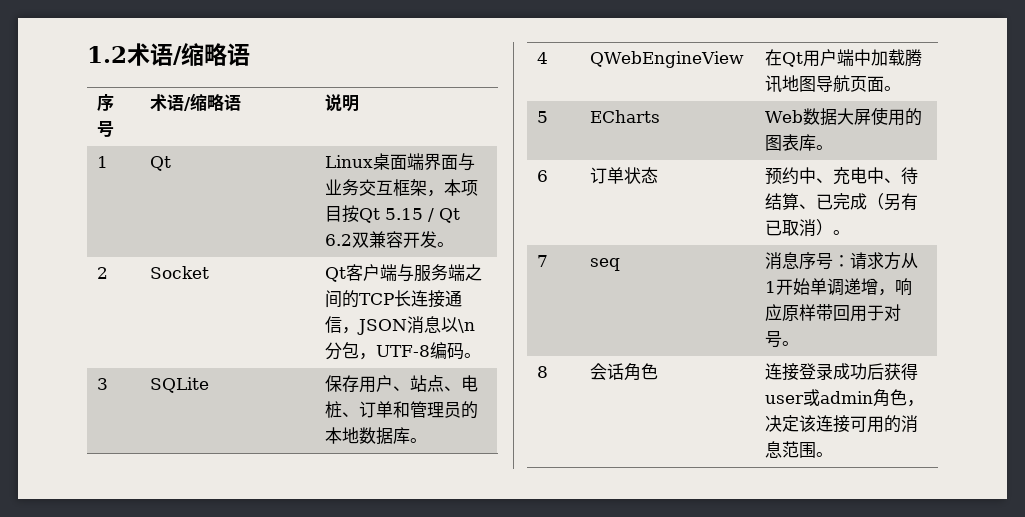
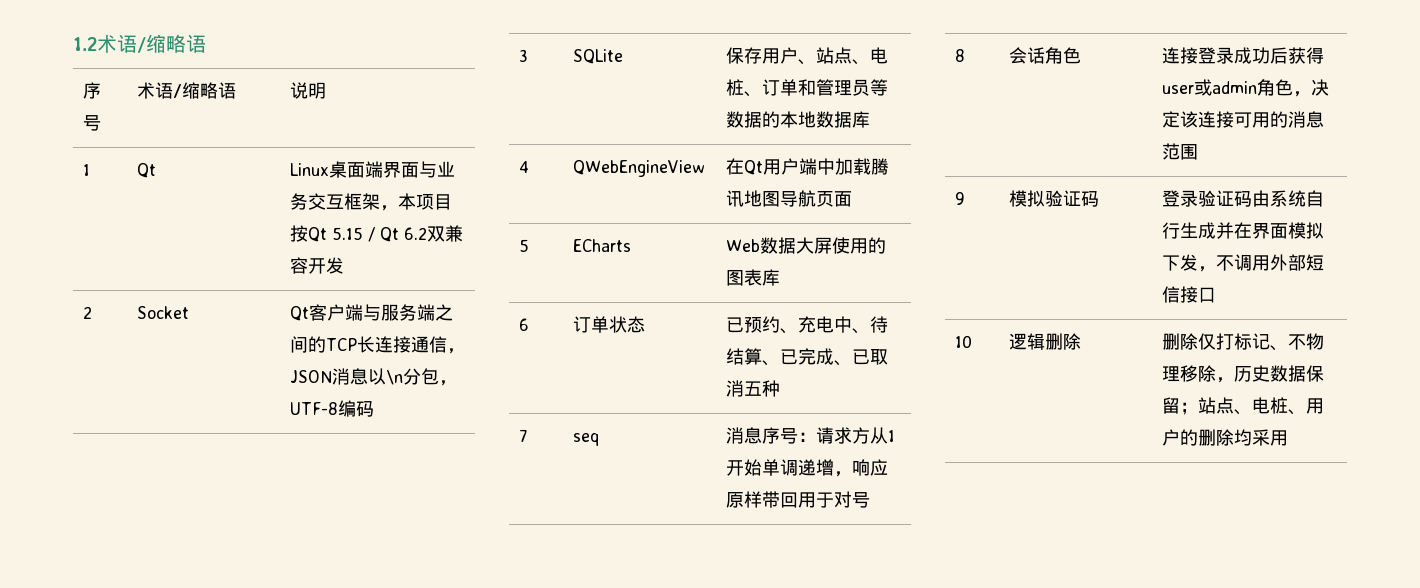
[437,242,455,247] 。 -> (344, 265) none
[464,353,482,358] 。 -> (374, 409) none
(462, 410) none -> [869,79,888,96] [725,111,762,128] 等数据
[410,438,428,443] 。 -> (870, 119) none
[884,86,902,91] 。 -> (852, 199) none
[816,145,834,150] 。 -> (780, 277) none
[765,167,817,185] 预约中 -> [725,316,780,333] 已预约
[867,193,919,211] [765,219,851,237] （另有已取消）。 -> [833,349,888,366] [725,380,780,397] 、已取消五种
[782,341,800,346] 。 -> (870, 500) none
[816,452,834,457] 。 -> [954,192,965,205] [1008,190,1099,207] [1161,190,1324,207] [1161,222,1324,239] [1161,254,1324,272] [1161,286,1216,303] [954,335,972,348] [1008,333,1081,350] [1161,333,1324,351] [1161,365,1324,383] [1161,397,1324,415] [1161,429,1288,446] // 9 | 模拟验证码 | 登录验证码由系统自行生成并在界面模拟下发，不调用外部短信接口 // 10 | 逻辑删除 | 删除仅打标记、不物理移除，历史数据保留；站点、电桩、用户的删除均采用

